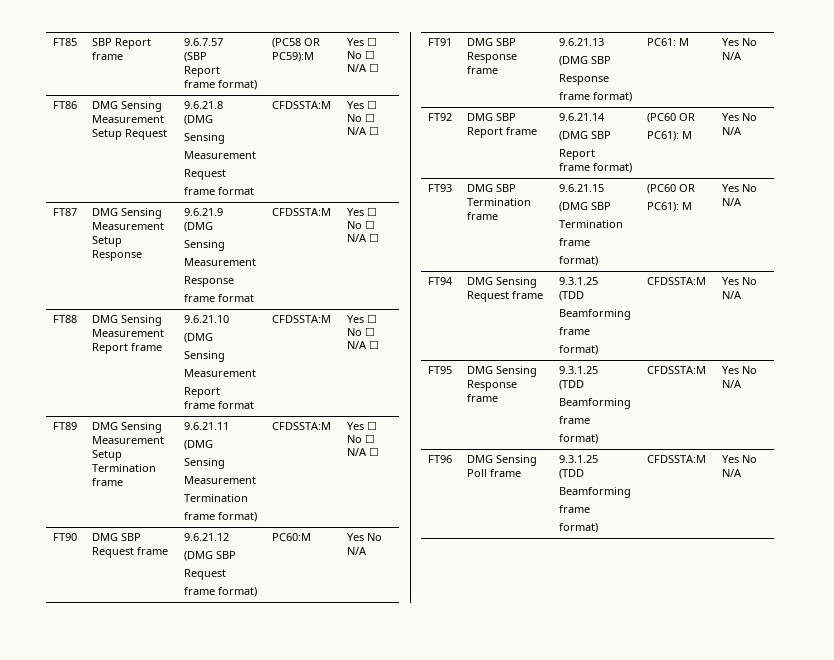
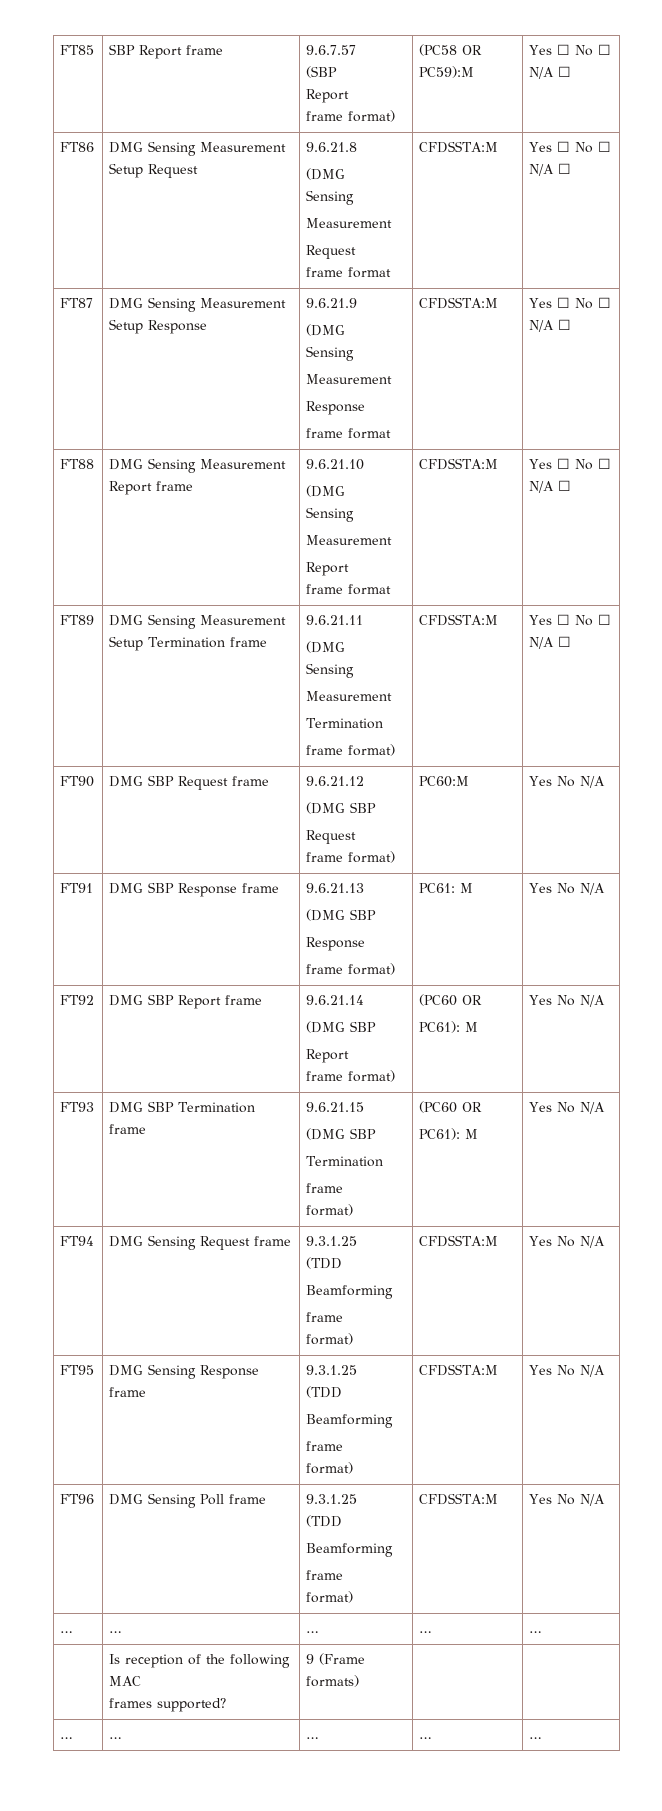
(743, 473) none -> [60,1631,73,1633] [109,1631,122,1633] [306,1631,319,1633] [419,1631,432,1633] [529,1631,542,1633] [109,1654,291,1668] [109,1676,142,1686] [109,1698,227,1712] [306,1653,366,1665] [306,1675,360,1687] [60,1737,73,1739] [109,1737,122,1739] [306,1737,319,1739] [419,1737,432,1739] [529,1737,542,1739] // … | … | … | … | … // | Is reception of the following MAC // frames supported? | 9 (Frame formats) | | // … | … | … | … | …

